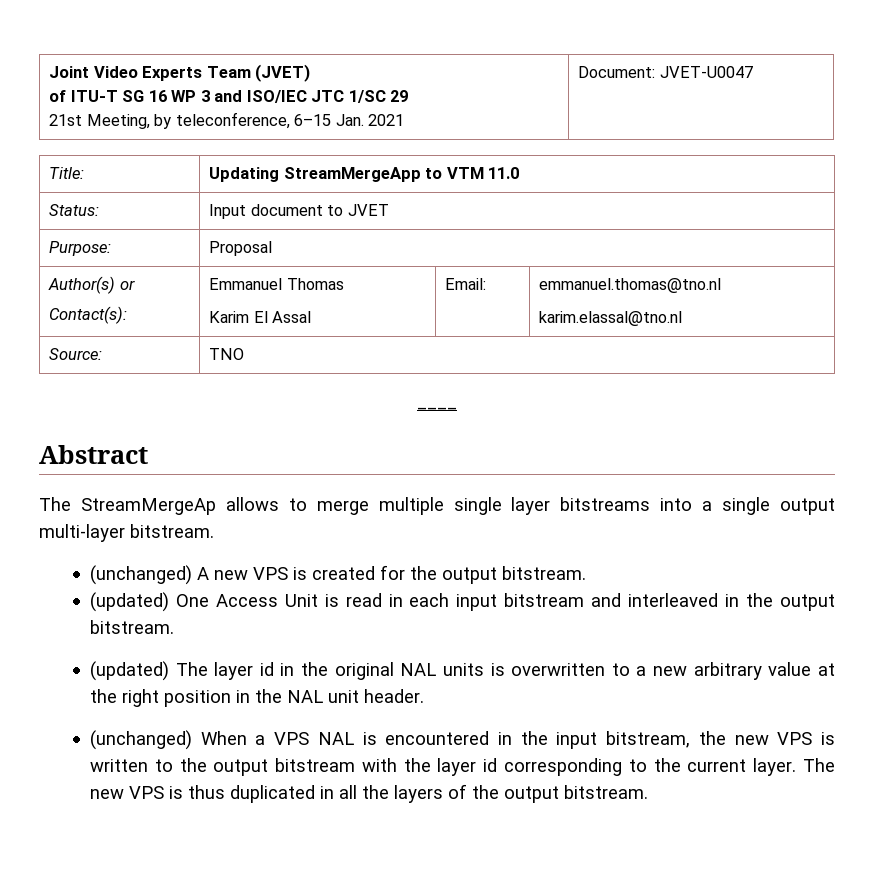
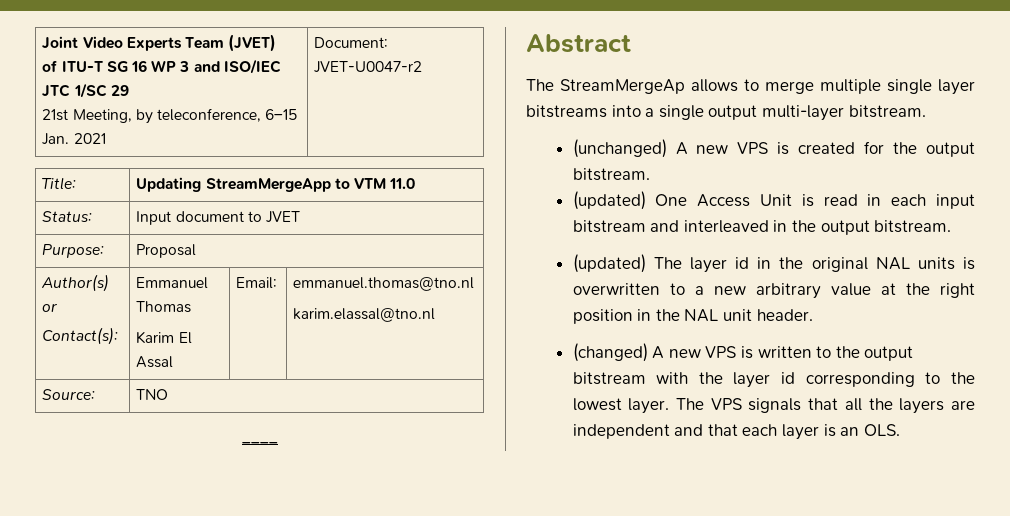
[659,66,753,78] JVET-U0047 -> [314,61,423,73] JVET-U0047-r2
[89,730,726,750] (unchanged) When a VPS NAL is encountered in the input bitstream, the -> [572,343,665,362] (changed) A
[687,759,747,772] current -> [572,398,622,411] lowest
[89,784,648,803] new VPS is thus duplicated in all the layers of the output bitstream. -> [710,398,975,414] [572,424,900,440] VPS signals that all the layers are independent and that each layer is an OLS.

